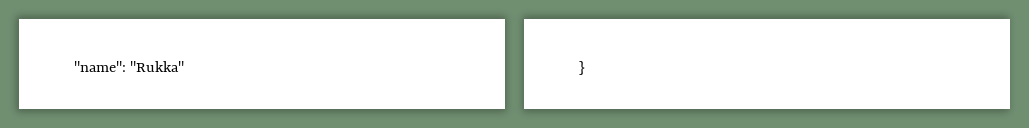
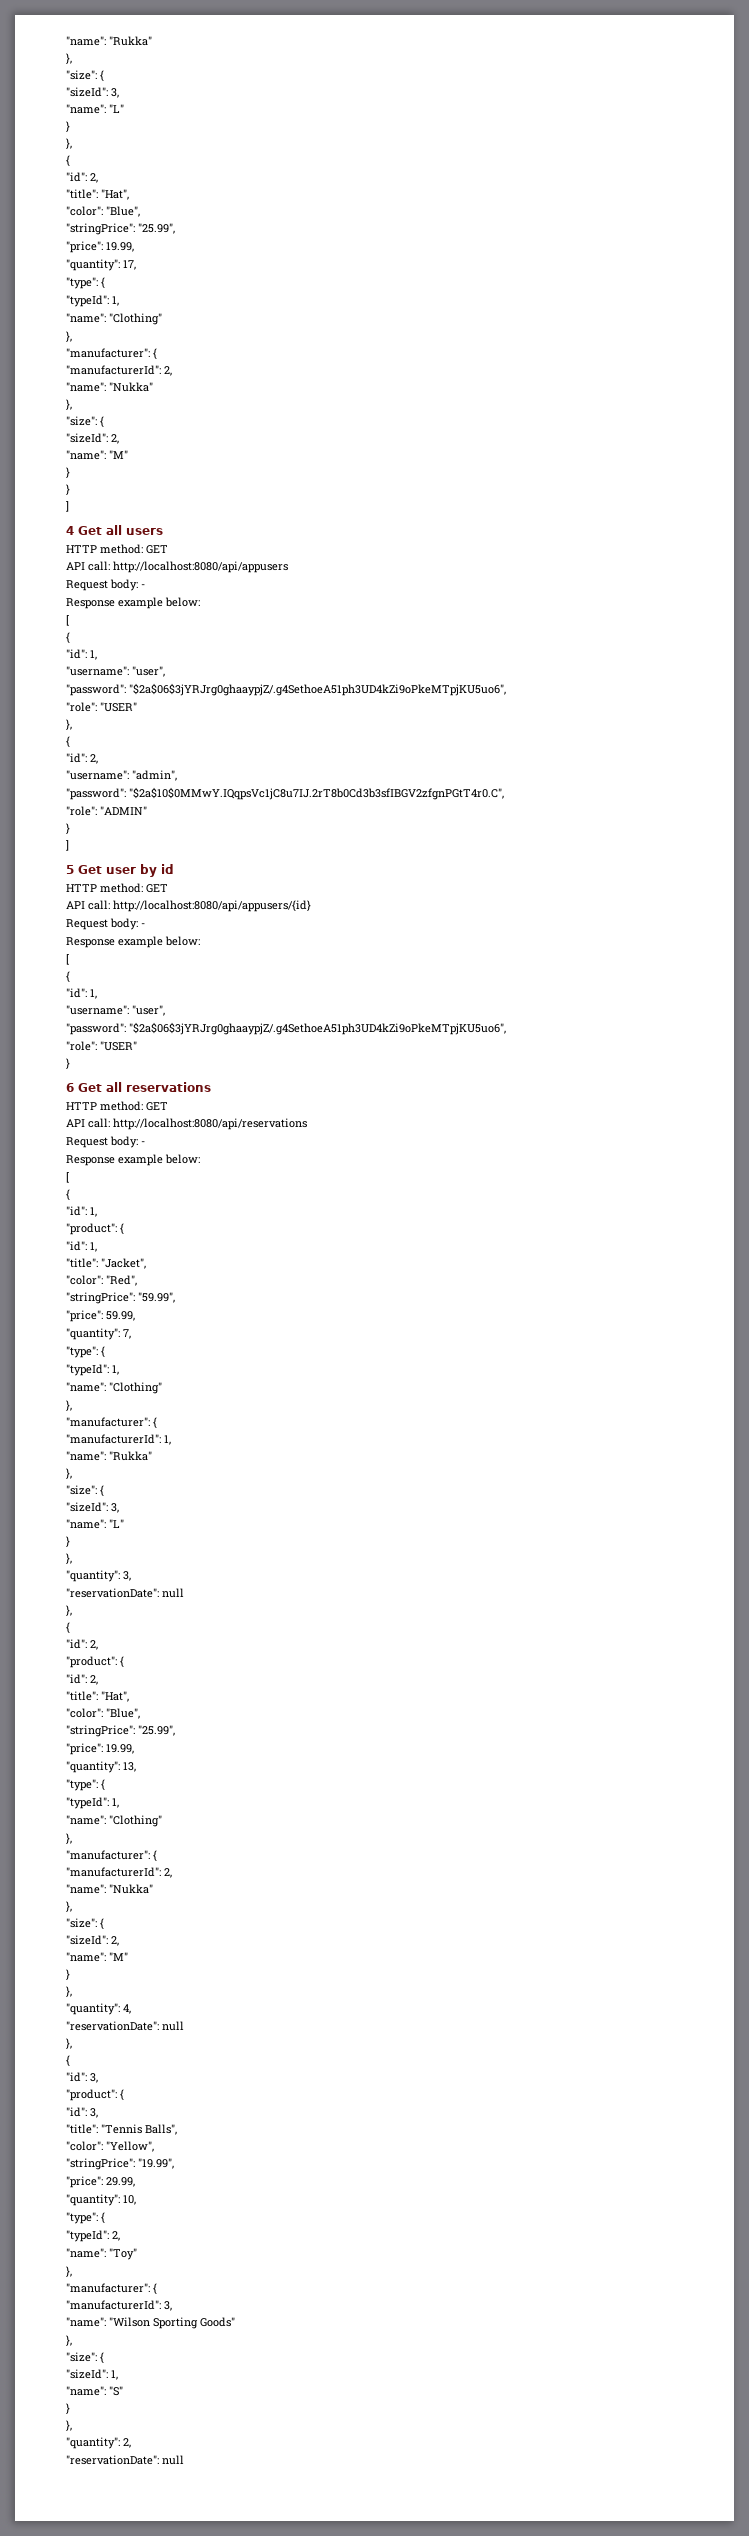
[74,61,185,72] [579,61,585,75] "name": "Rukka" // } -> [66,36,152,46] [66,53,72,64] [66,70,104,81] [66,87,119,98] [66,104,124,114] [66,121,70,132] [66,138,72,149] [66,155,70,166] [66,172,98,183] [66,189,129,200] [66,206,140,217] [66,223,175,235] [66,241,134,253] [66,259,136,271] [66,277,105,289] [66,295,119,307] [66,313,162,325] [66,331,72,342] [66,348,157,359] [66,365,172,376] [66,382,153,392] [66,399,72,410] [66,416,104,427] [66,433,119,444] [66,450,128,460] [66,467,70,478] [66,484,70,495] [66,501,69,512] [66,525,163,535] [66,544,168,554] [66,561,288,573] [66,579,145,591] [66,597,200,609] [66,615,69,626] [66,632,70,643] [66,649,97,660] [66,666,165,677] [66,683,506,696] [66,702,137,712] [66,719,72,730] [66,736,70,747] [66,753,98,764] [66,770,177,781] [66,787,504,800] [66,806,147,816] [66,823,70,834] [66,840,69,851] [66,864,174,877] [66,883,168,893] [66,900,311,912] [66,918,145,930] [66,936,200,948] [66,954,69,965] [66,971,70,982] [66,988,97,999] [66,1005,165,1016] [66,1022,506,1035] [66,1041,137,1051] [66,1058,70,1069] [66,1082,211,1092] [66,1101,168,1111] [66,1118,307,1130] [66,1136,145,1148] [66,1154,200,1166] [66,1172,69,1183] [66,1189,70,1200] [66,1206,97,1217] [66,1223,124,1235] [66,1241,97,1252] [66,1258,146,1269] [66,1275,137,1286] [66,1292,175,1304] [66,1310,135,1322] [66,1328,131,1340] [66,1346,105,1358] [66,1364,119,1376] [66,1382,162,1394] [66,1400,72,1411] [66,1417,157,1428] [66,1434,171,1445] [66,1451,152,1461] [66,1468,72,1479] [66,1485,104,1496] [66,1502,119,1513] [66,1519,124,1529] [66,1536,70,1547] [66,1553,72,1564] [66,1570,131,1582] [66,1588,184,1598] [66,1605,72,1616] [66,1622,70,1633] [66,1639,98,1650] [66,1656,124,1668] [66,1674,98,1685] [66,1691,129,1702] [66,1708,140,1719] [66,1725,175,1737] [66,1743,134,1755] [66,1761,136,1773] [66,1779,105,1791] [66,1797,119,1809] [66,1815,162,1827] [66,1833,72,1844] [66,1850,157,1861] [66,1867,172,1878] [66,1884,153,1894] [66,1901,72,1912] [66,1918,104,1929] [66,1935,119,1946] [66,1952,128,1962] [66,1969,70,1980] [66,1986,72,1997] [66,2003,131,2015] [66,2021,184,2031] [66,2038,72,2049] [66,2055,70,2066] [66,2072,98,2083] [66,2089,124,2101] [66,2107,98,2118] [66,2124,177,2135] [66,2141,154,2152] [66,2158,174,2170] [66,2176,135,2188] [66,2194,136,2206] [66,2212,105,2224] [66,2230,120,2242] [66,2248,137,2260] [66,2266,72,2277] [66,2283,157,2294] [66,2300,172,2311] [66,2317,235,2329] [66,2335,72,2346] [66,2352,104,2363] [66,2369,118,2380] [66,2386,123,2396] [66,2403,70,2414] [66,2420,72,2431] [66,2437,131,2449] [66,2455,184,2465] "name": "Rukka" // }, // "size": { // "sizeId": 3, // "name": "L" // } // }, // { // "id": 2, // "title": "Hat", // "color": "Blue", // "stringPrice": "25.99", // "price": 19.99, // "quantity": 17, // "type": { // "typeId": 1, // "name": "Clothing" // }, // "manufacturer": { // "manufacturerId": 2, // "name": "Nukka" // }, // "size": { // "sizeId": 2, // "name": "M" // } // } // ] // 4 Get all users // HTTP method: GET // API call: http://localhost:8080/api/appusers // Request body: - // Response example below: // [ // { // "id": 1, // "username": "user", // "password": "$2a$06$3jYRJrg0ghaaypjZ/.g4SethoeA51ph3UD4kZi9oPkeMTpjKU5uo6", // "role": "USER" // }, // { // "id": 2, // "username": "admin", // "password": "$2a$10$0MMwY.IQqpsVc1jC8u7IJ.2rT8b0Cd3b3sfIBGV2zfgnPGtT4r0.C", // "role": "ADMIN" // } // ] // 5 Get user by id // HTTP method: GET // API call: http://localhost:8080/api/appusers/{id} // Request body: - // Response example below: // [ // { // "id": 1, // "username": "user", // "password": "$2a$06$3jYRJrg0ghaaypjZ/.g4SethoeA51ph3UD4kZi9oPkeMTpjKU5uo6", // "role": "USER" // } // 6 Get all reservations // HTTP method: GET // API call: http://localhost:8080/api/reservations // Request body: - // Response example below: // [ // { // "id": 1, // "product": { // "id": 1, // "title": "Jacket", // "color": "Red", // "stringPrice": "59.99", // "price": 59.99, // "quantity": 7, // "type": { // "typeId": 1, // "name": "Clothing" // }, // "manufacturer": { // "manufacturerId": 1, // "name": "Rukka" // }, // "size": { // "sizeId": 3, // "name": "L" // } // }, // "quantity": 3, // "reservationDate": null // }, // { // "id": 2, // "product": { // "id": 2, // "title": "Hat", // "color": "Blue", // "stringPrice": "25.99", // "price": 19.99, // "quantity": 13, // "type": { // "typeId": 1, // "name": "Clothing" // }, // "manufacturer": { // "manufacturerId": 2, // "name": "Nukka" // }, // "size": { // "sizeId": 2, // "name": "M" // } // }, // "quantity": 4, // "reservationDate": null // }, // { // "id": 3, // "product": { // "id": 3, // "title": "Tennis Balls", // "color": "Yellow", // "stringPrice": "19.99", // "price": 29.99, // "quantity": 10, // "type": { // "typeId": 2, // "name": "Toy" // }, // "manufacturer": { // "manufacturerId": 3, // "name": "Wilson Sporting Goods" // }, // "size": { // "sizeId": 1, // "name": "S" // } // }, // "quantity": 2, // "reservationDate": null

